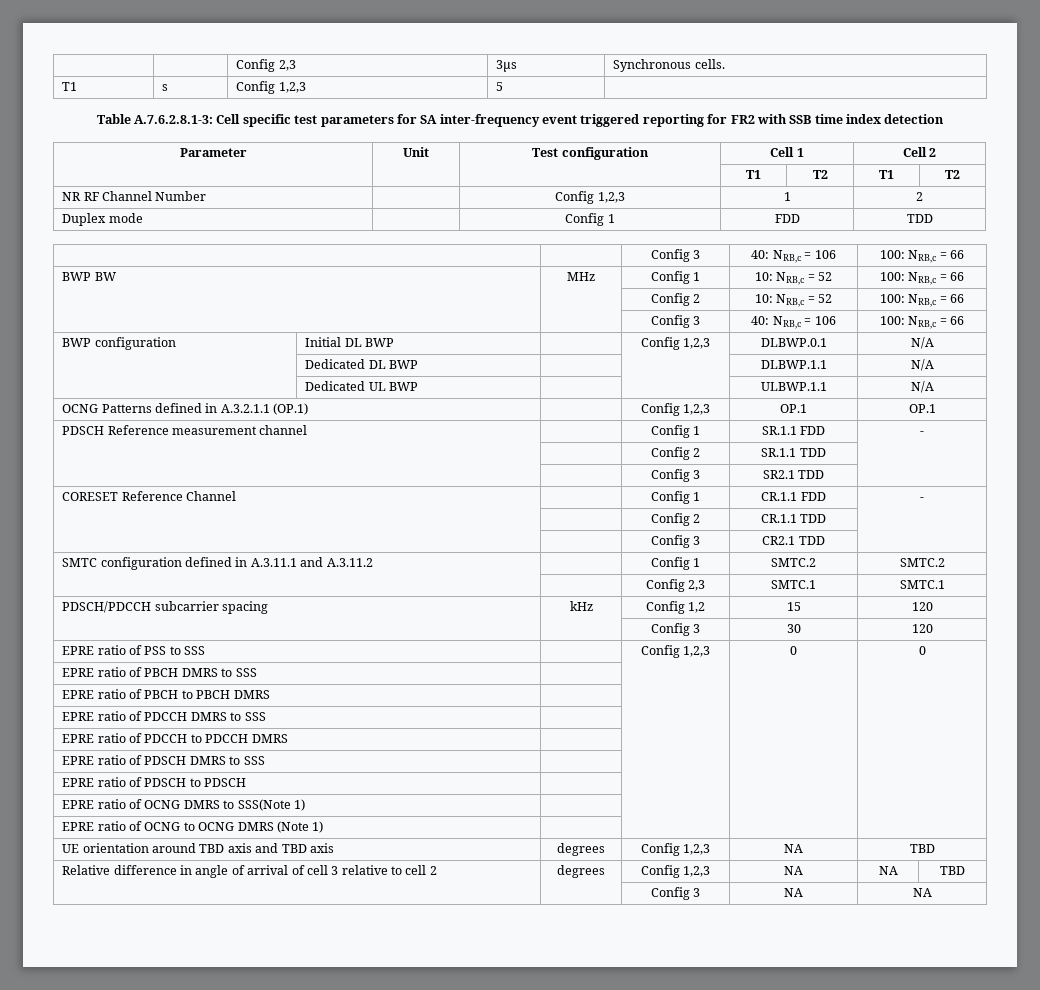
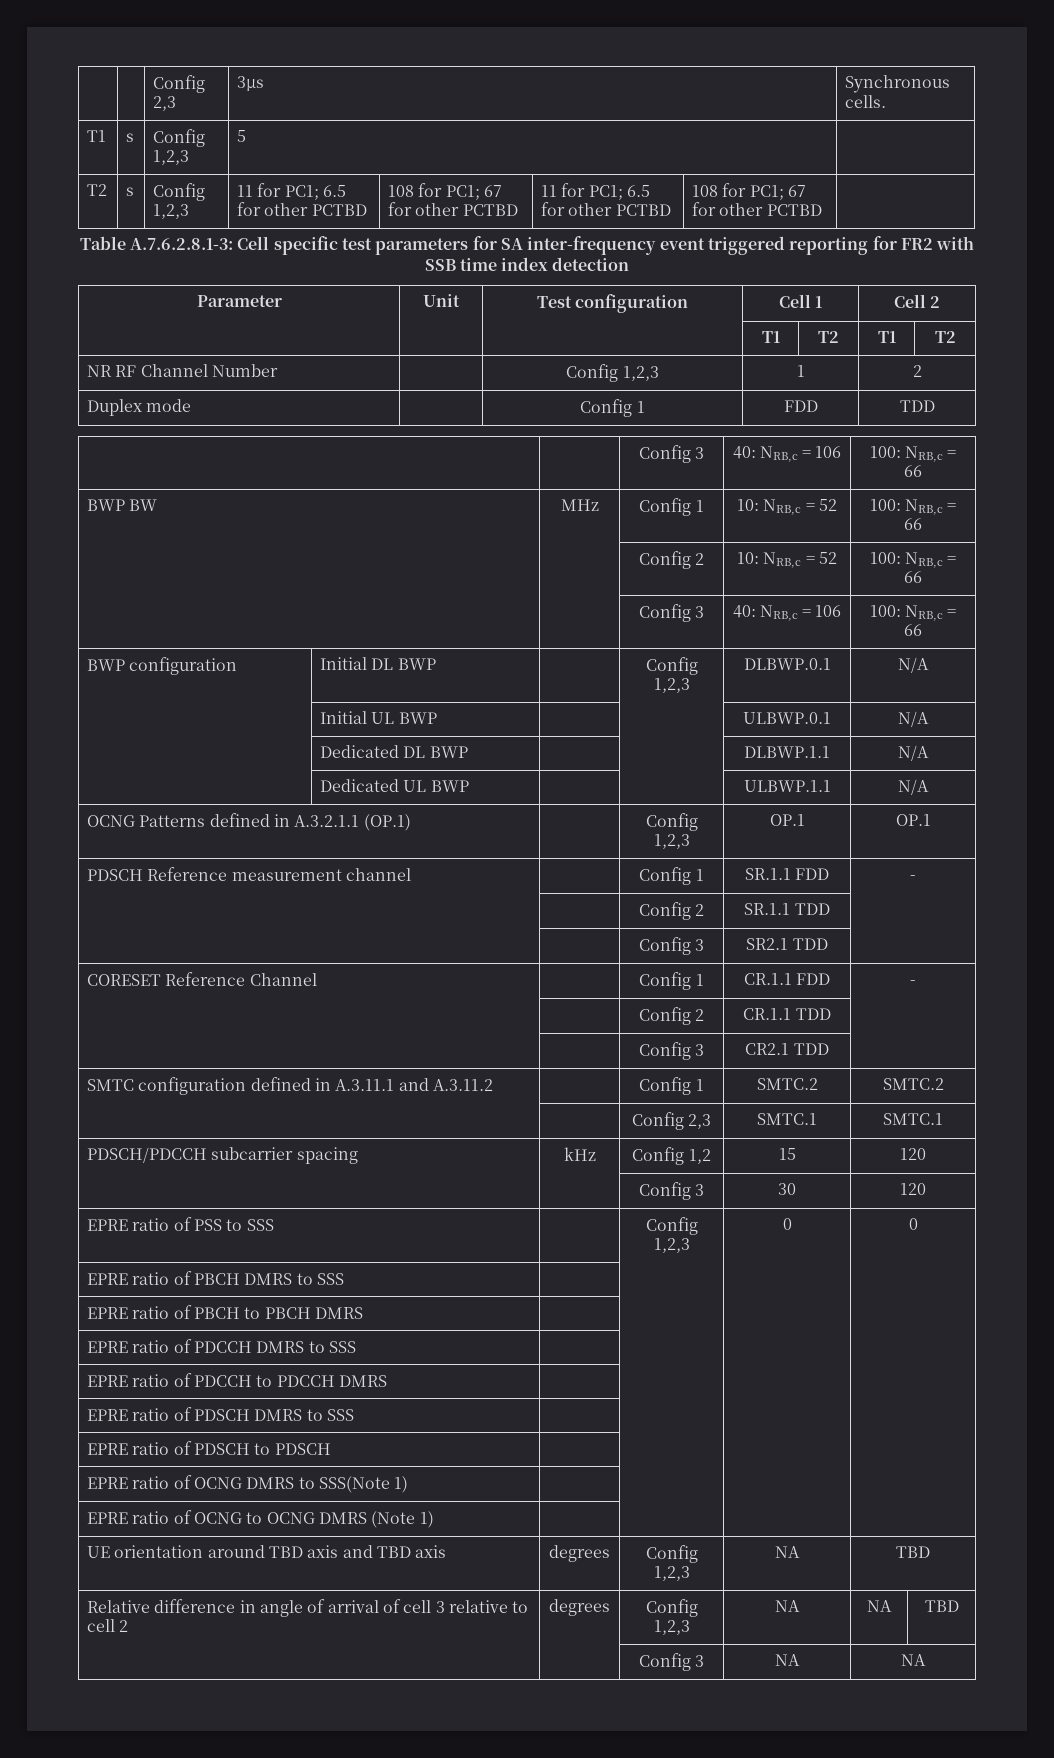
(504, 86) none -> [87,184,108,196] [126,187,135,196] [153,183,206,201] [153,204,190,219] [237,183,346,200] [237,202,367,216] [388,183,502,200] [388,202,518,216] [541,183,650,200] [541,202,671,216] [692,183,806,200] [692,202,822,216] // T2 | s | Config 1,2,3 | 11 for PC1; 6.5 for other PCTBD | 108 for PC1; 67 for other PCTBD | 11 for PC1; 6.5 for other PCTBD | 108 for PC1; 67 for other PCTBD |
(934, 343) none -> [320,711,437,724] [743,712,831,724] [898,711,929,727] // | Initial UL BWP | | | ULBWP.0.1 | N/A

